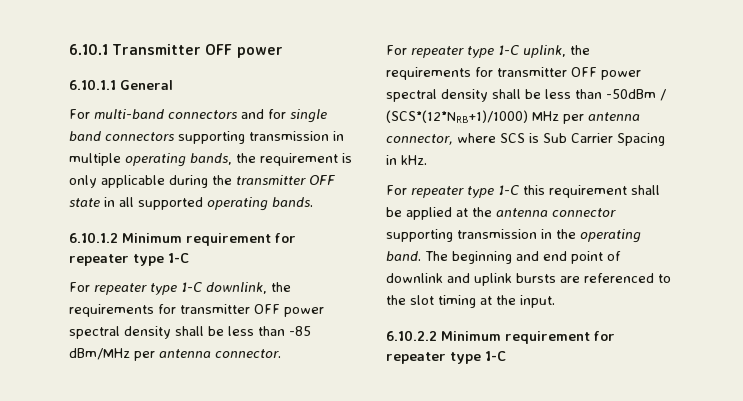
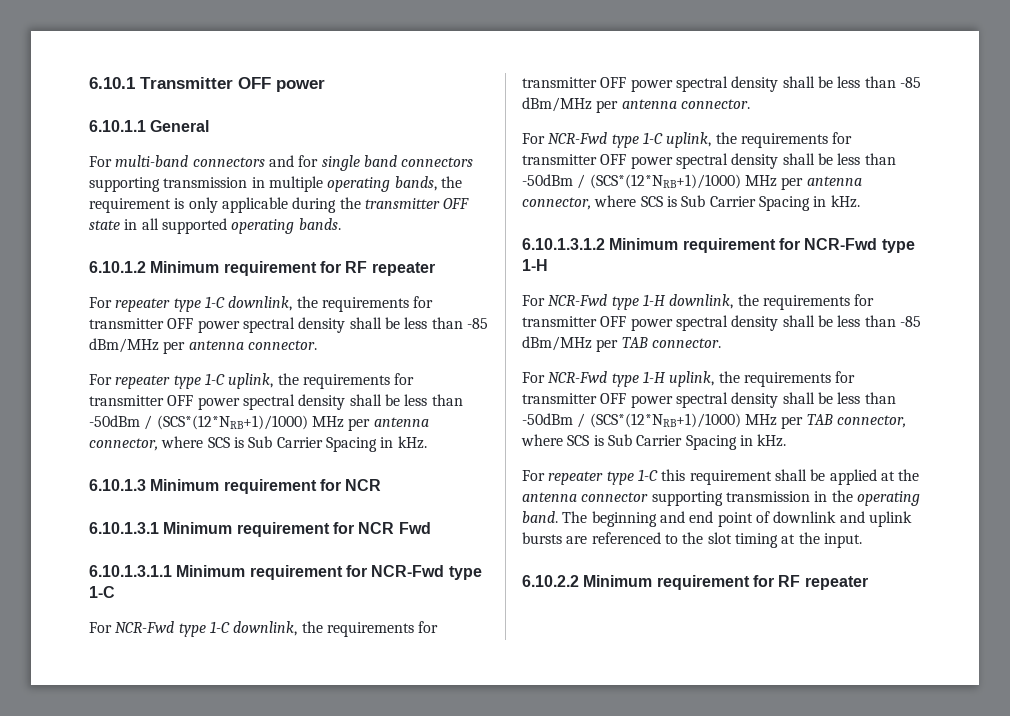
[69,253,189,266] repeater type 1-C -> [345,261,435,276] RF repeater
(427, 160) none -> [89,479,382,494] [89,522,431,537] [89,565,482,580] [89,586,115,598] [89,621,439,637] [522,76,921,92] [522,97,750,113] [522,132,853,148] [522,153,896,169] [522,174,862,190] [522,195,860,211] [522,238,915,253] [522,259,548,271] [522,294,875,310] [522,315,921,331] [522,336,721,352] [522,371,856,387] [522,392,896,408] [522,413,906,429] [521,434,787,450] // 6.10.1.3 Minimum requirement for NCR // 6.10.1.3.1 Minimum requirement for NCR Fwd // 6.10.1.3.1.1 Minimum requirement for NCR-Fwd type 1-C // For NCR-Fwd type 1-C downlink, the requirements for transmitter OFF power spectral density shall be less than -85 dBm/MHz per antenna connector. // For NCR-Fwd type 1-C uplink, the requirements for transmitter OFF power spectral density shall be less than -50dBm / (SCS*(12*NRB+1)/1000) MHz per antenna connector, where SCS is Sub Carrier Spacing in kHz. // 6.10.1.3.1.2 Minimum requirement for NCR-Fwd type 1-H // For NCR-Fwd type 1-H downlink, the requirements for transmitter OFF power spectral density shall be less than -85 dBm/MHz per TAB connector. // For NCR-Fwd type 1-H uplink, the requirements for transmitter OFF power spectral density shall be less than -50dBm / (SCS*(12*NRB+1)/1000) MHz per TAB connector, where SCS is Sub Carrier Spacing in kHz.
[386,351,506,364] repeater type 1-C -> [778,575,868,590] RF repeater

